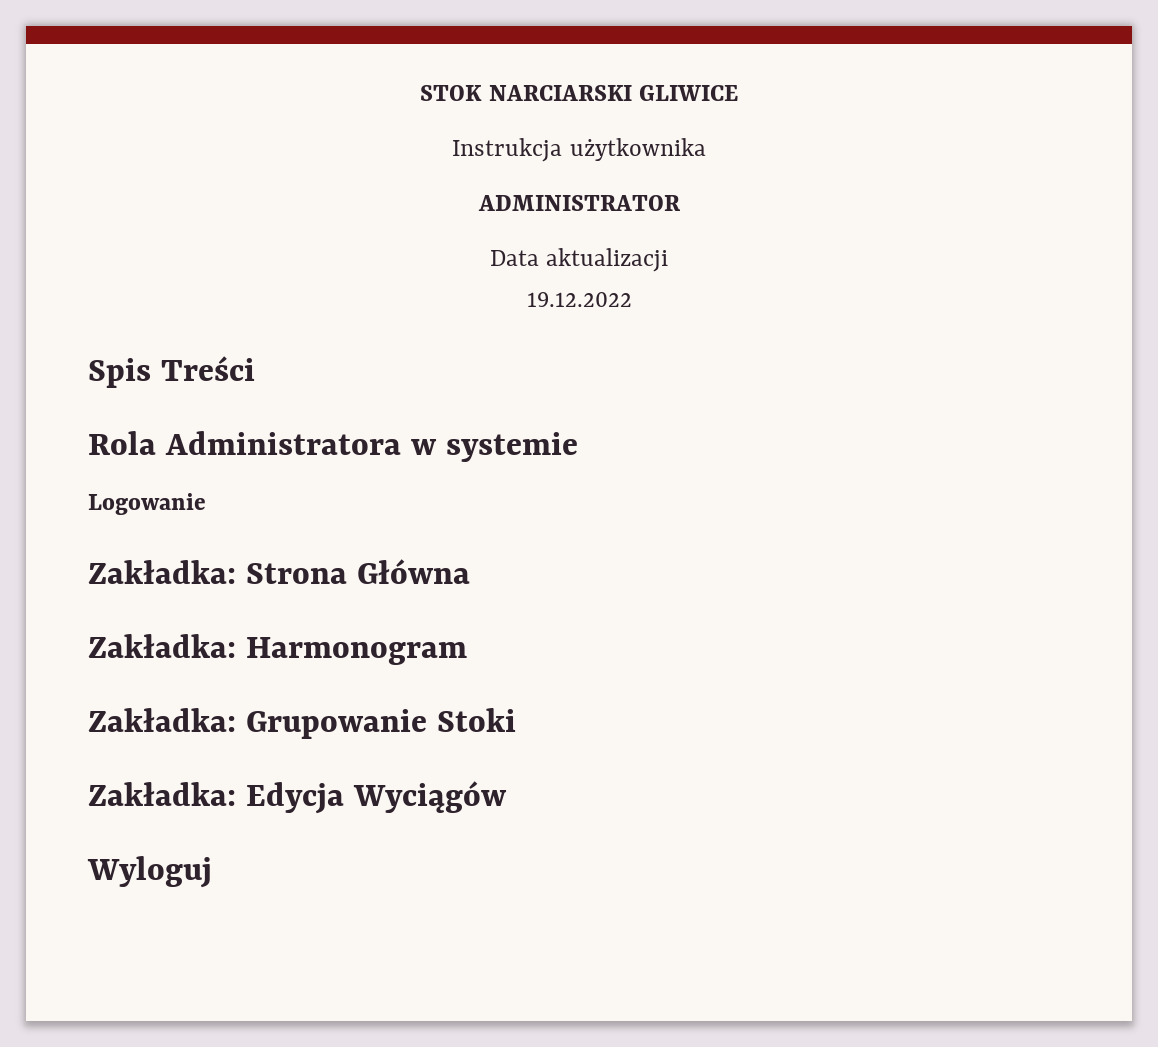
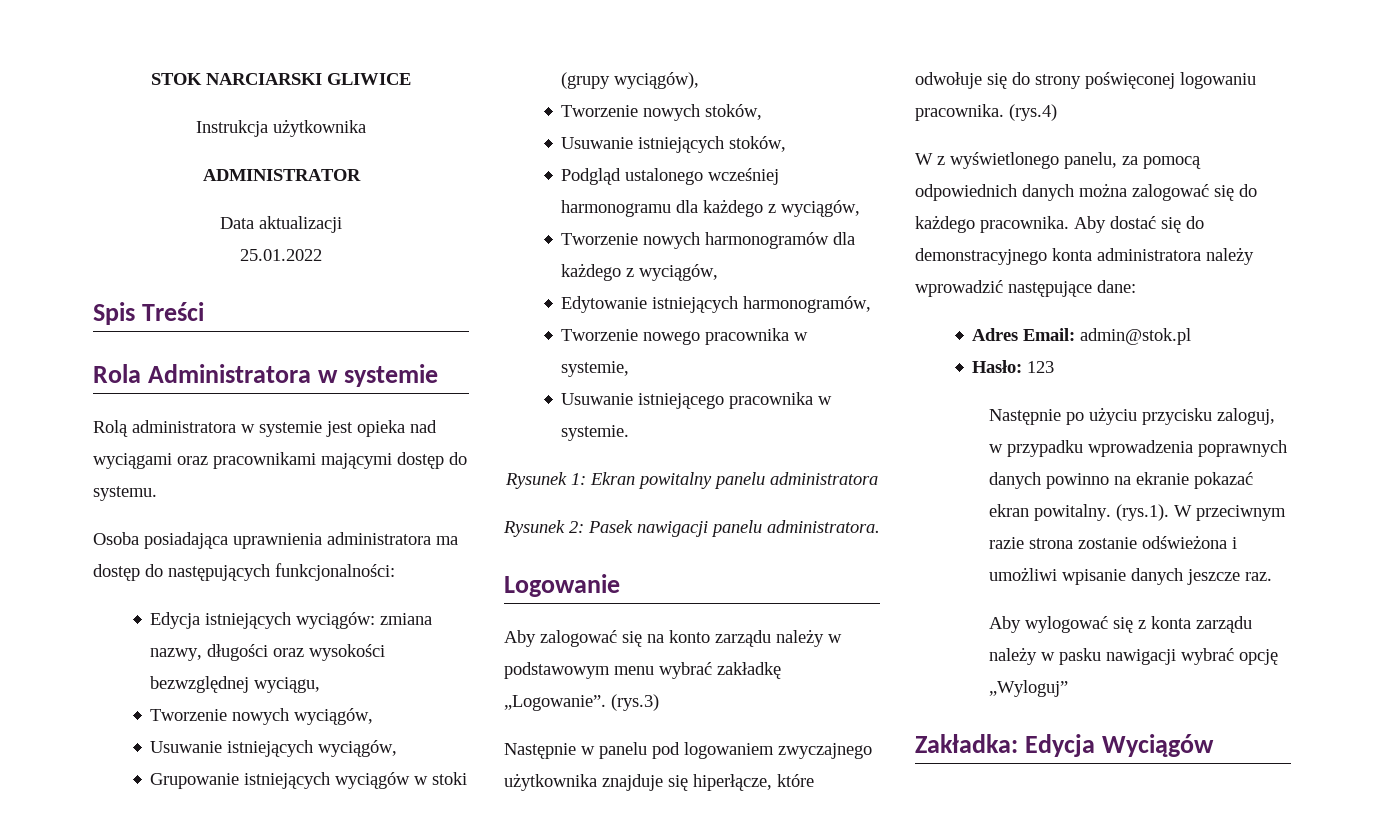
[526,292,632,307] 19.12.2022 -> [240,249,322,261] 25.01.2022
[88,493,206,515] [88,559,470,584] [88,634,467,665] [88,708,516,739] Logowanie // Zakładka: Strona Główna // Zakładka: Harmonogram // Zakładka: Grupowanie Stoki -> [93,420,437,437] [93,452,467,469] [93,486,157,501] [93,532,458,549] [93,563,395,581] [150,612,433,629] [150,644,386,661] [150,676,321,693] [150,708,374,725] [150,740,398,757] [150,772,468,789] [561,72,700,89] [561,104,763,121] [561,136,787,153] [561,168,780,185] [561,199,861,217] [561,232,856,249] [561,263,719,281] [561,296,872,313] [561,328,809,345] [561,361,630,377] [561,392,833,409] [561,425,630,441] [505,472,878,489] [503,520,880,537] [504,574,620,597] [504,629,842,647] [504,662,781,679] [504,694,659,711] [504,742,872,759] [504,773,814,791] [915,72,1256,89] [915,104,1057,121] [915,152,1201,169] [915,183,1257,201] [915,215,1204,233] [915,247,1254,265] [915,280,1136,297] [972,328,1192,345] [972,360,1055,373] [988,407,1275,425] [988,440,1287,457] [988,472,1253,489] [988,504,1286,521] [988,535,1237,549] [988,567,1272,585] [988,616,1252,633] [988,647,1278,665] [988,680,1068,697] Rolą administratora w systemie jest opieka nad wyciągami oraz pracownikami mającymi dostęp do systemu. // Osoba posiadająca uprawnienia administratora ma dostęp do następujących funkcjonalności: // Edycja istniejących wyciągów: zmiana nazwy, długości oraz wysokości bezwzględnej wyciągu, // Tworzenie nowych wyciągów, // Usuwanie istniejących wyciągów, // Grupowanie istniejących wyciągów w stoki (grupy wyciągów), // Tworzenie nowych stoków, // Usuwanie istniejących stoków, // Podgląd ustalonego wcześniej harmonogramu dla każdego z wyciągów, // Tworzenie nowych harmonogramów dla każdego z wyciągów, // Edytowanie istniejących harmonogramów, // Tworzenie nowego pracownika w systemie, // Usuwanie istniejącego pracownika w systemie. // Rysunek 1: Ekran powitalny panelu administratora // Rysunek 2: Pasek nawigacji panelu administratora. // Logowanie // Aby zalogować się na konto zarządu należy w podstawowym menu wybrać zakładkę „Logowanie”. (rys.3) // Następnie w panelu pod logowaniem zwyczajnego użytkownika znajduje się hiperłącze, które odwołuje się do strony poświęconej logowaniu pracownika. (rys.4) // W z wyświetlonego panelu, za pomocą odpowiednich danych można zalogować się do każdego pracownika. Aby dostać się do demonstracyjnego konta administratora należy wprowadzić następujące dane: // Adres Email: admin@stok.pl // Hasło: 123 // Następnie po użyciu przycisku zaloguj, w przypadku wprowadzenia poprawnych danych powinno na ekranie pokazać ekran powitalny. (rys.1). W przeciwnym razie strona zostanie odświeżona i umożliwi wpisanie danych jeszcze raz. // Aby wylogować się z konta zarządu należy w pasku nawigacji wybrać opcję „Wyloguj”
[87,856,212,888] // Wyloguj -> (1215, 745) none

